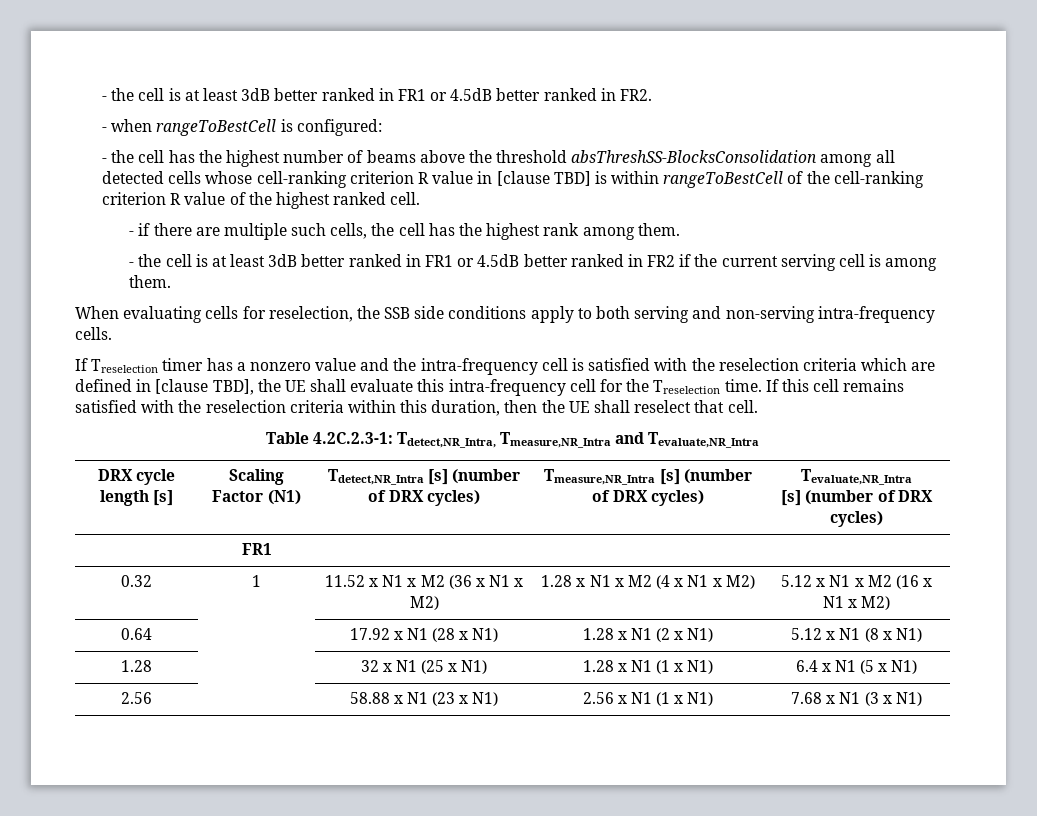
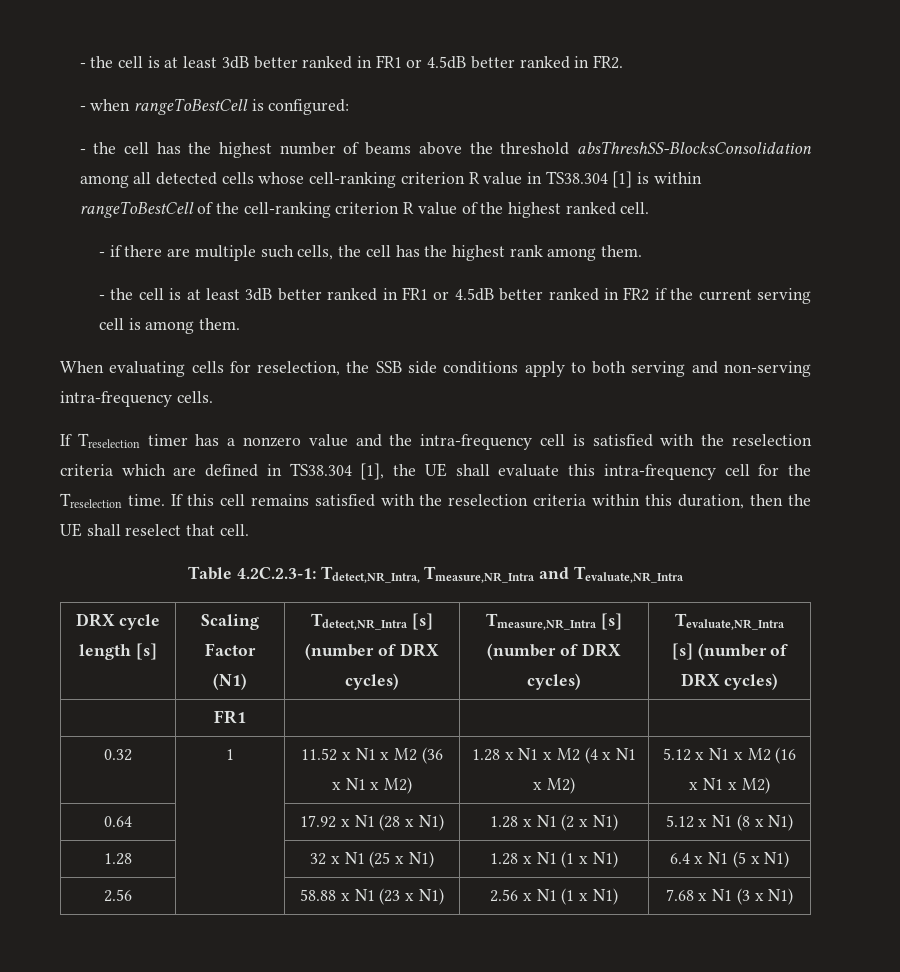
[496,171,591,186] [clause TBD] -> [545,171,633,188] TS38.304 [1]
[155,379,254,395] [clause TBD], -> [289,463,385,480] TS38.304 [1],

